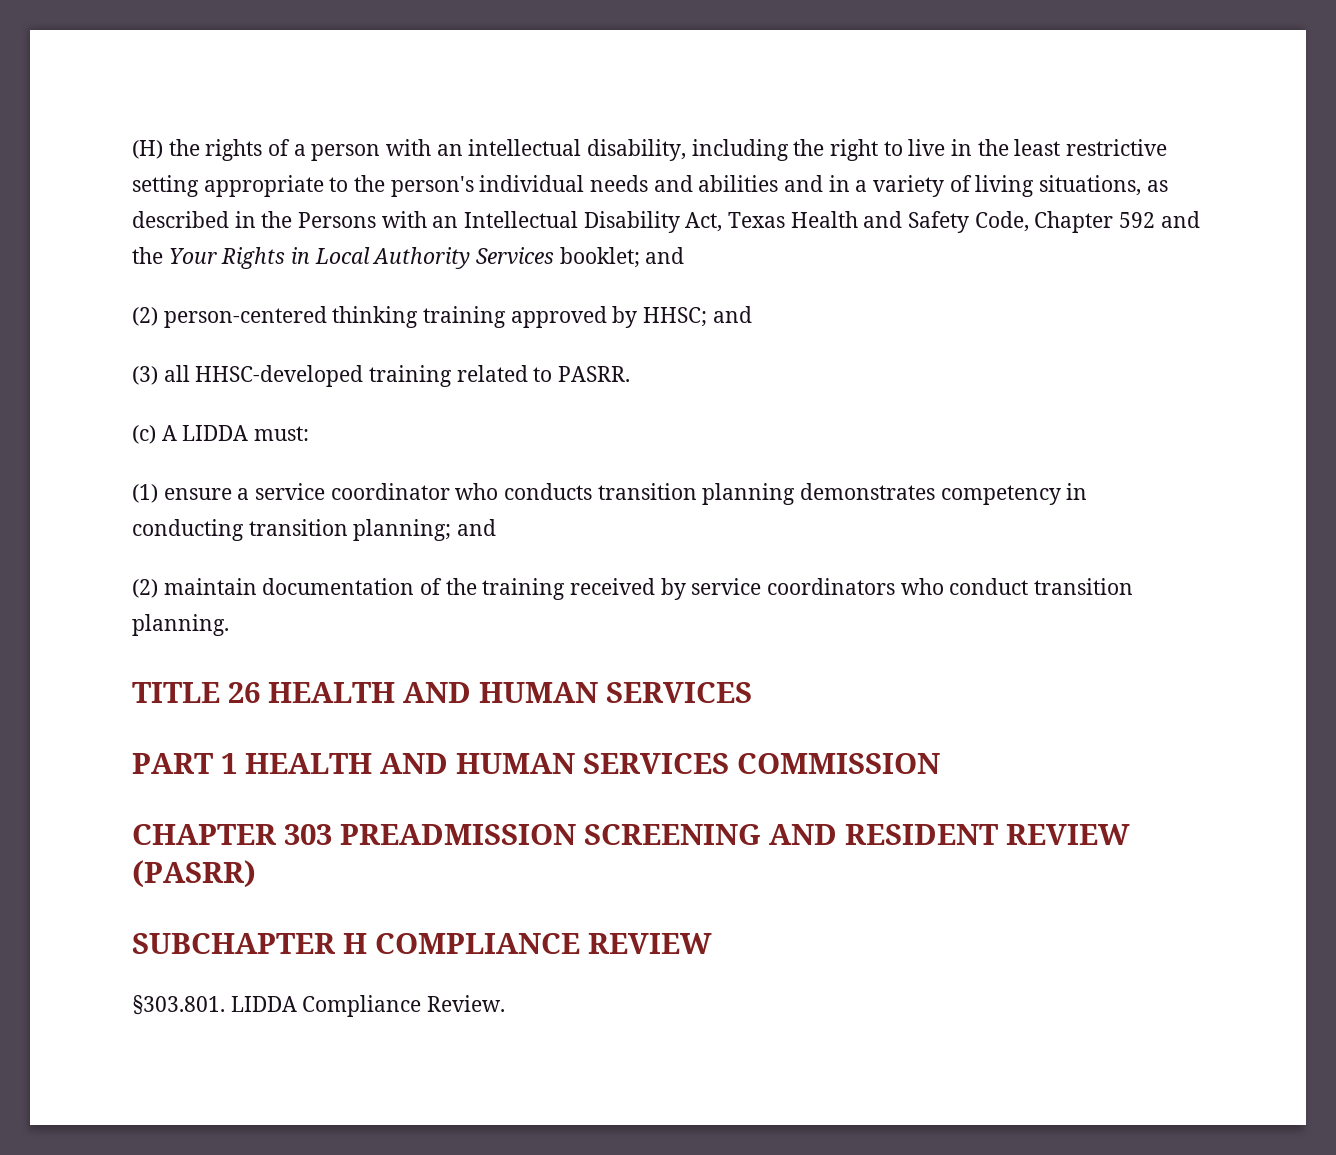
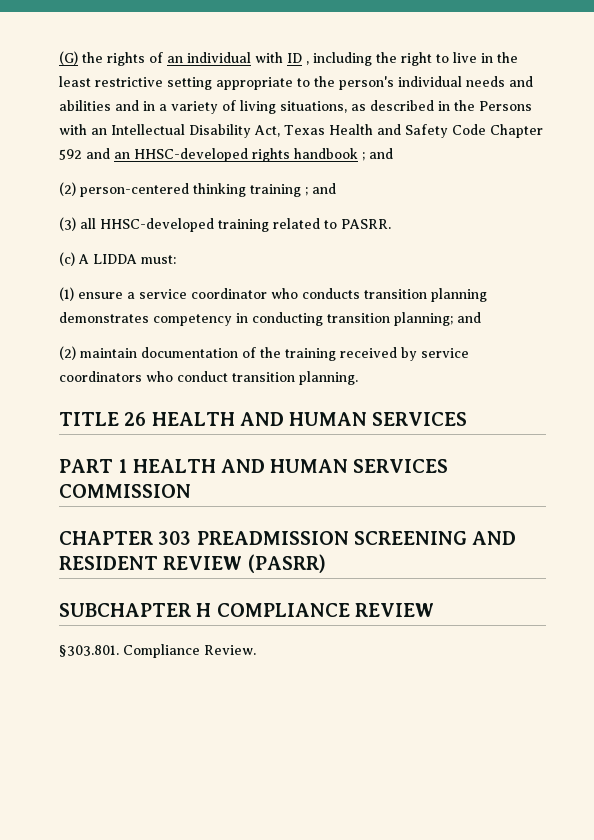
[132,140,163,159] (H) -> [59,51,78,65] (G)
[293,139,687,161] a person with an intellectual disability, -> [167,52,309,65] an individual with ID ,
[974,211,1029,232] Code, -> [451,124,486,135] Code
[132,247,640,269] the Your Rights in Local Authority Services booklet; -> [114,148,365,162] an HHSC-developed rights handbook ;
[510,306,708,328] approved by HHSC; -> [305,187,308,196] ;
[230,996,297,1012] LIDDA -> (119, 651) none

